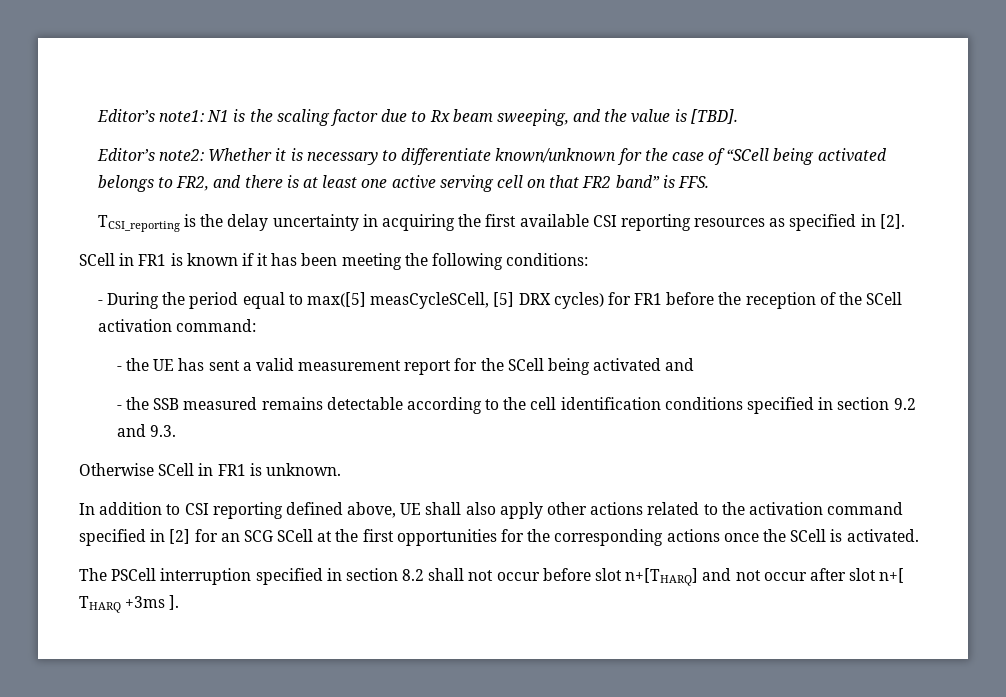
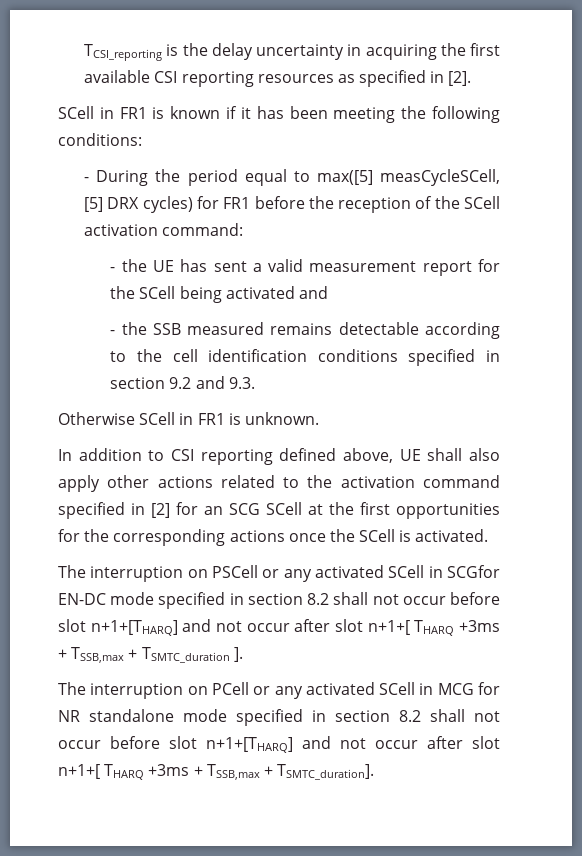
[96,109,738,126] [96,148,887,165] [97,175,710,192] Editor’s note1: N1 is the scaling factor due to Rx beam sweeping, and the value is [TBD]. // Editor’s note2: Whether it is necessary to differentiate known/unknown for the case of “SCell being activated belongs to FR2, and there is at least one active serving cell on that FR2 band” is FFS. // -> (84, 52) none
[111,568,905,586] [79,595,180,613] PSCell interruption specified in section 8.2 shall not occur before slot n+[THARQ] and not occur after slot n+[ THARQ +3ms ]. -> [90,565,500,582] [58,592,501,609] [58,619,500,636] [58,647,243,663] [58,682,501,699] [58,709,500,726] [58,736,500,753] [58,764,375,780] interruption on PSCell or any activated SCell in SCGfor EN-DC mode specified in section 8.2 shall not occur before slot n+1+[THARQ] and not occur after slot n+1+[ THARQ +3ms + TSSB,max + TSMTC_duration ]. // The interruption on PCell or any activated SCell in MCG for NR standalone mode specified in section 8.2 shall not occur before slot n+1+[THARQ] and not occur after slot n+1+[ THARQ +3ms + TSSB,max + TSMTC_duration].

